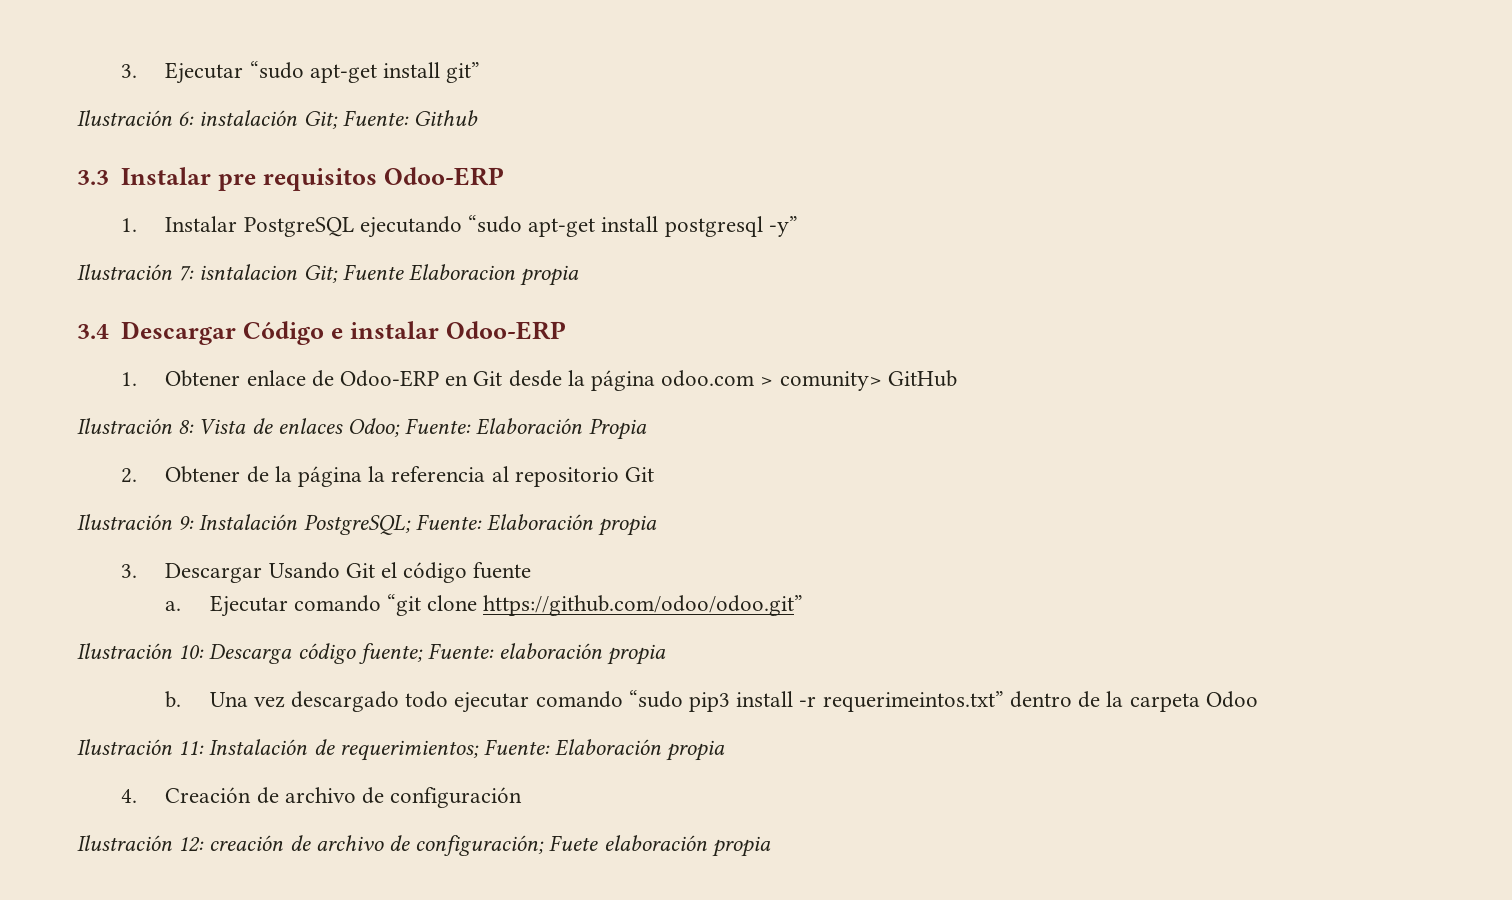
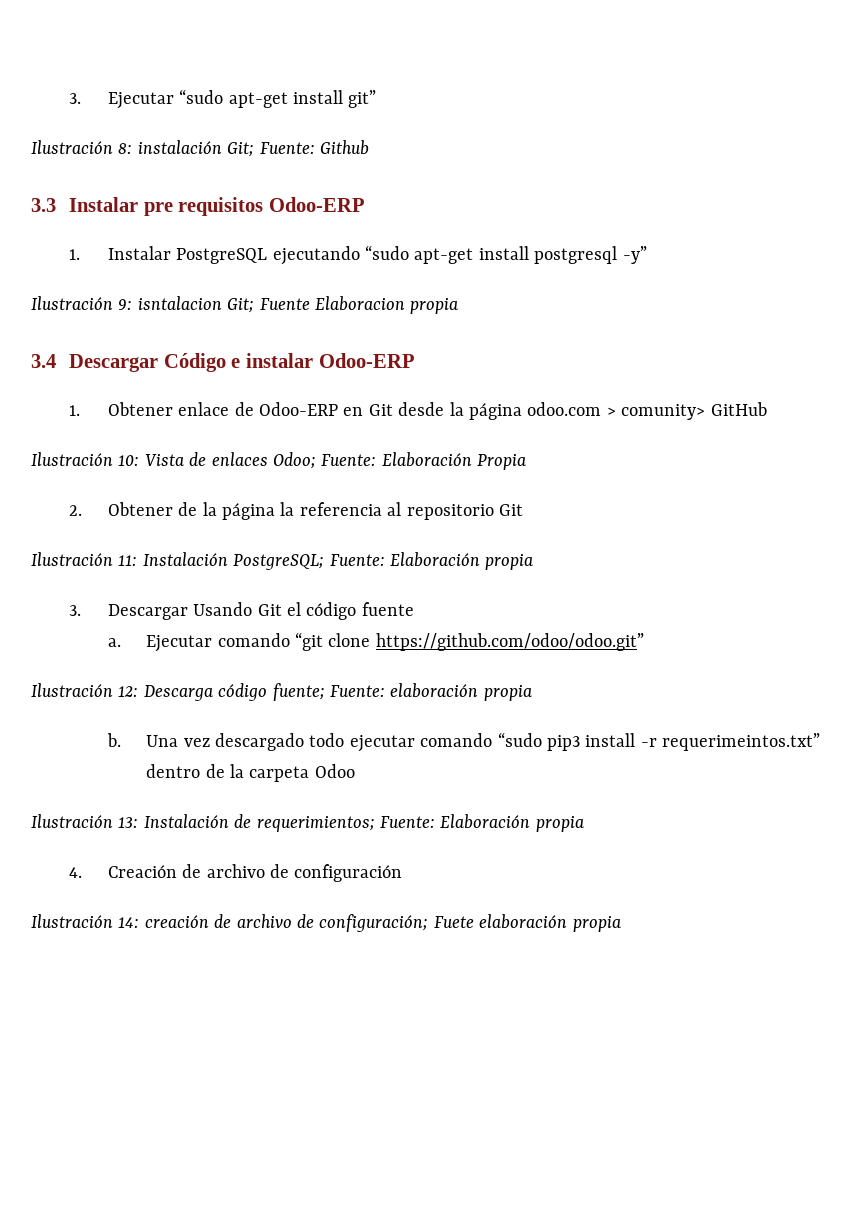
[178,111,195,126] 6: -> [118,143,133,154] 8:
[178,265,195,281] 7: -> [118,299,133,310] 9:
[178,420,195,434] 8: -> [118,455,140,466] 10:
[178,516,195,530] 9: -> [118,555,138,566] 11:
[178,644,205,659] 10: -> [118,686,139,697] 12:
[178,740,205,755] 11: -> [118,817,139,828] 13:
[178,836,205,852] 12: -> [118,917,140,928] 14:

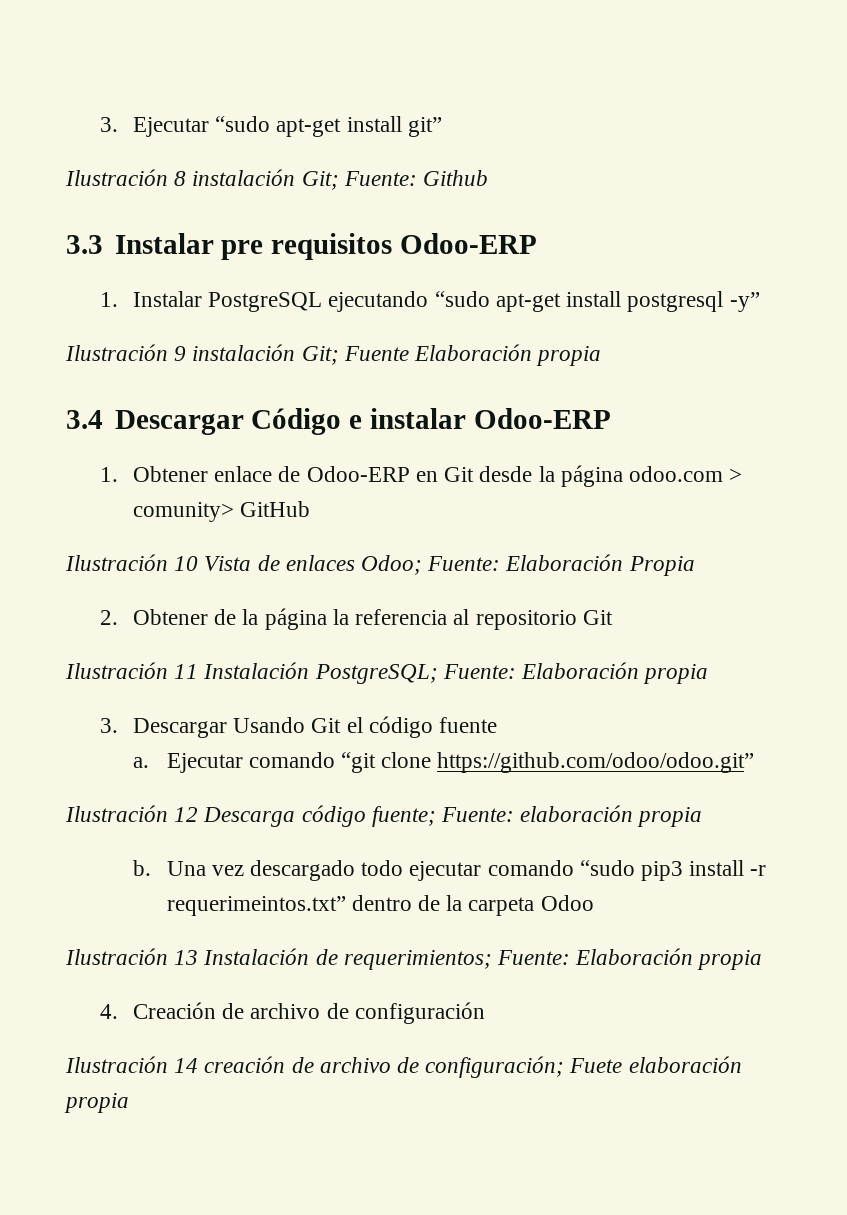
[118,143,133,154] 8: -> [174,171,187,186] 8
[118,296,222,310] 9: isntalacion -> [174,344,296,361] 9 instalación
[315,296,405,311] Elaboracion -> [414,344,533,361] Elaboración
[118,455,140,466] 10: -> [174,556,199,571] 10
[118,555,138,566] 11: -> [174,664,199,679] 11
[118,686,139,697] 12: -> [174,807,199,822] 12
[118,817,139,828] 13: -> [174,950,199,965] 13
[118,917,140,928] 14: -> [174,1058,199,1073] 14

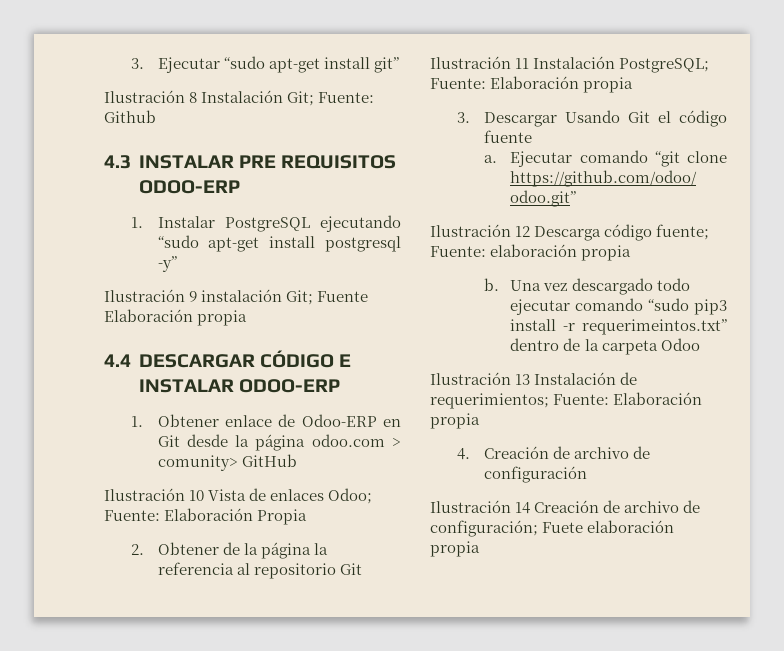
[192,169,296,186] instalación -> [201,90,284,103] Instalación
[66,233,537,260] 3.3 Instalar pre requisitos Odoo-ERP -> [104,155,397,169] [138,180,240,194] 4.3 INSTALAR PRE REQUISITOS ODOO-ERP
[66,408,611,435] 3.4 Descargar Código e instalar Odoo-ERP -> [104,350,352,368] [138,379,340,393] 4.4 DESCARGAR CÓDIGO E INSTALAR ODOO-ERP
[204,1056,286,1073] creación -> [534,500,600,513] Creación

